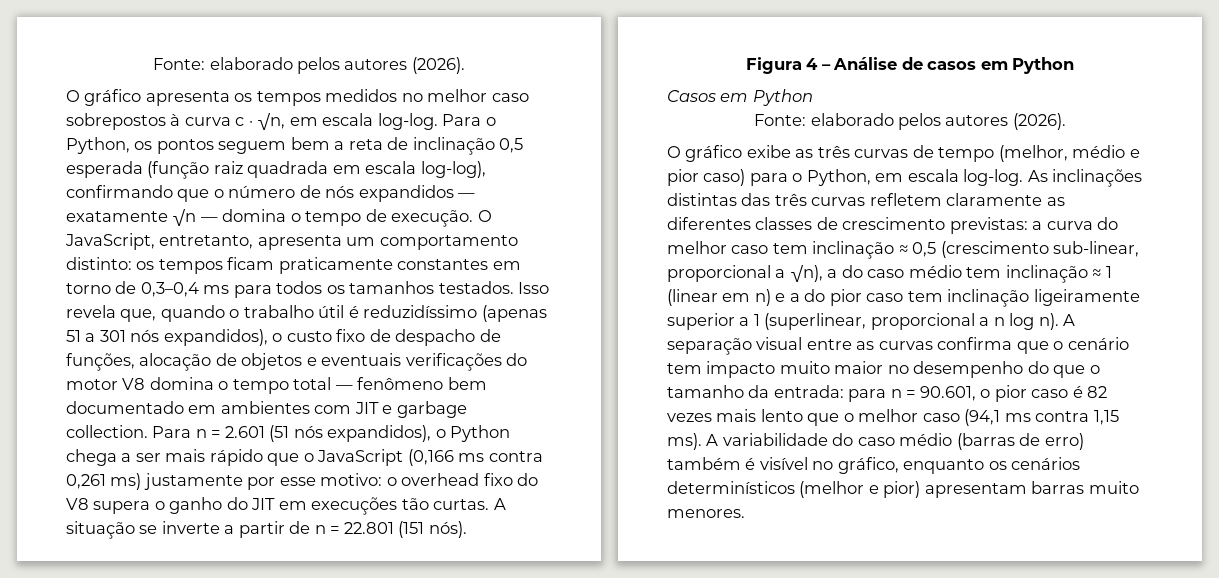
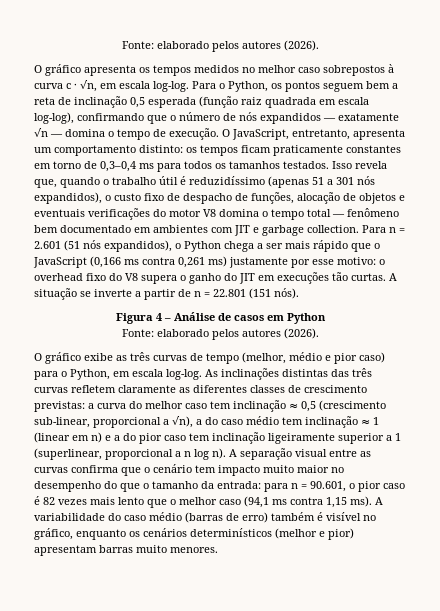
[667,89,813,106] // Casos em Python -> (326, 318) none

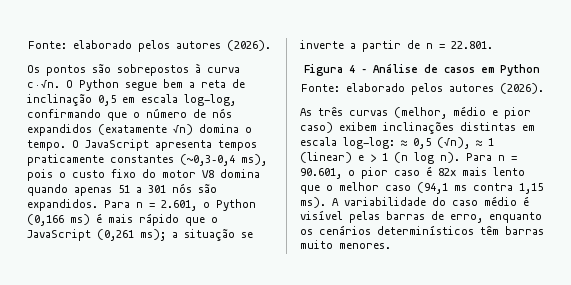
[121,40,319,52] [34,64,394,76] [34,80,364,92] Fonte: elaborado pelos autores (2026). // O gráfico apresenta os tempos medidos no melhor caso sobrepostos à curva c · √n, em escala log-log. Para o Python, os pontos seguem -> [27,40,271,52] [27,63,240,76] [27,79,157,91] Fonte: elaborado pelos autores (2026). // Os pontos são sobrepostos à curva c·√n. O Python segue
[148,96,369,108] [34,112,74,124] esperada (função raiz quadrada em escala log-log), -> [122,94,236,106] em escala log-log,
[323,113,399,121] [34,128,405,140] [34,145,401,156] [34,161,387,172] [34,176,375,188] [34,192,405,204] [34,208,399,220] [34,225,405,236] [34,240,283,252] — exatamente √n — domina o tempo de execução. O JavaScript, entretanto, apresenta um comportamento distinto: os tempos ficam praticamente constantes em torno de 0,3–0,4 ms para todos os tamanhos testados. Isso revela que, quando o trabalho útil é reduzidíssimo (apenas 51 a 301 nós expandidos), o custo fixo de despacho de funções, alocação de objetos e eventuais verificações do motor V8 domina o tempo total — fenômeno bem documentado em ambientes com JIT e garbage collection. Para n = 2.601 (51 nós expandidos), o Python chega a ser -> [98,124,252,135] [27,139,257,151] [27,154,267,166] [27,169,260,181] [27,183,217,196] [27,199,256,211] [27,213,102,226] (exatamente √n) domina o tempo. O JavaScript apresenta tempos praticamente constantes (~0,3–0,4 ms), pois o custo fixo do motor V8 domina quando apenas 51 a 301 nós são expandidos. Para n = 2.601, o Python (0,166 ms) é
[90,256,385,268] [34,272,397,284] (0,166 ms contra 0,261 ms) justamente por esse motivo: o overhead fixo do V8 supera o ganho do JIT em execuções tão curtas. A -> [97,229,178,241] (0,261 ms); a
[213,288,299,299] 22.801 (151 nós). -> [451,41,493,49] 22.801.
[34,352,239,364] O gráfico exibe as três curvas de tempo -> [300,106,388,116] As três curvas
[34,368,372,380] [34,385,367,393] [34,400,386,412] [34,416,379,428] [34,432,401,444] [34,448,371,460] [34,464,344,476] [34,481,288,492] para o Python, em escala log-log. As inclinações distintas das três curvas refletem claramente as diferentes classes de crescimento previstas: a curva do melhor caso tem inclinação ≈ 0,5 (crescimento sub-linear, proporcional a √n), a do caso médio tem inclinação ≈ 1 (linear em n) e a do pior caso tem inclinação ligeiramente superior a 1 (superlinear, proporcional a n log n). A separação visual entre as curvas confirma que o cenário tem impacto muito maior no desempenho do que o tamanho da entrada: para -> [339,122,535,134] [300,137,494,149] [300,152,492,164] exibem inclinações distintas em escala log-log: ≈ 0,5 (√n), ≈ 1 (linear) e > 1 (n log n). Para
[43,497,87,505] 82 vezes -> [438,168,456,177] 82×
[185,512,376,523] [34,528,354,540] [34,545,97,556] (barras de erro) também é visível no gráfico, enquanto os cenários determinísticos (melhor e pior) apresentam -> [523,196,529,206] [300,210,542,223] [300,225,499,235] é visível pelas barras de erro, enquanto os cenários determinísticos têm

